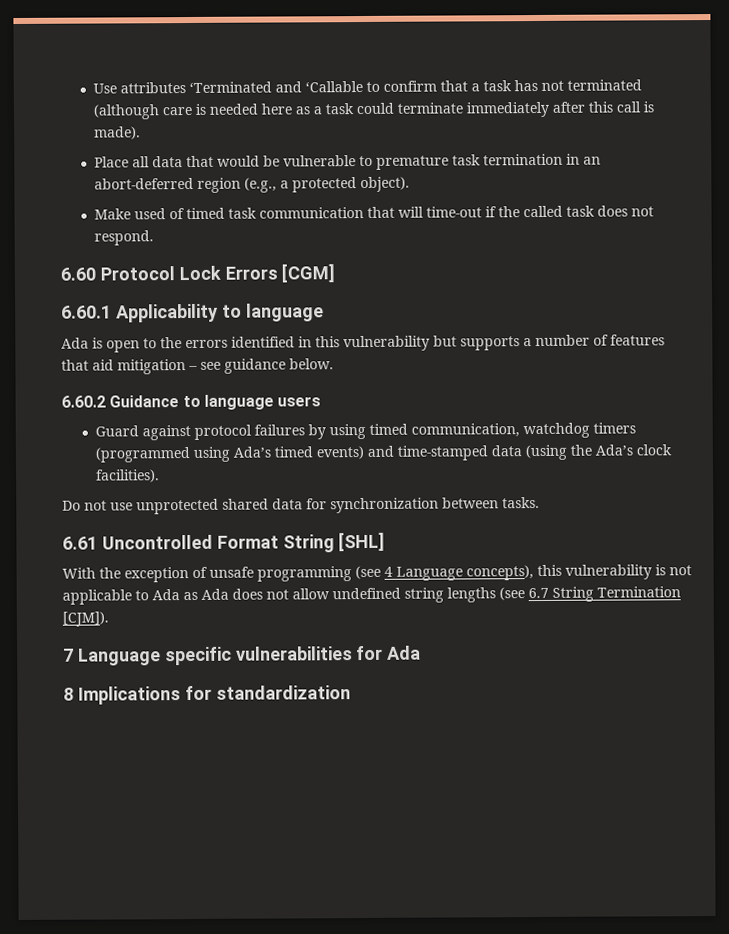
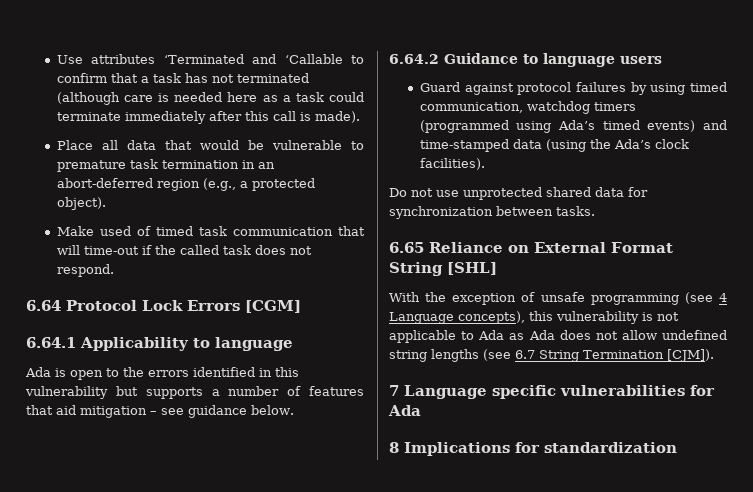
[60,267,96,281] 6.60 -> [26,300,61,311] 6.64
[61,305,112,319] 6.60.1 -> [26,337,76,348] 6.64.1
[61,395,106,408] 6.60.2 -> [389,54,439,64] 6.64.2
[62,534,213,550] 6.61 Uncontrolled -> [389,242,606,253] 6.65 Reliance on External

